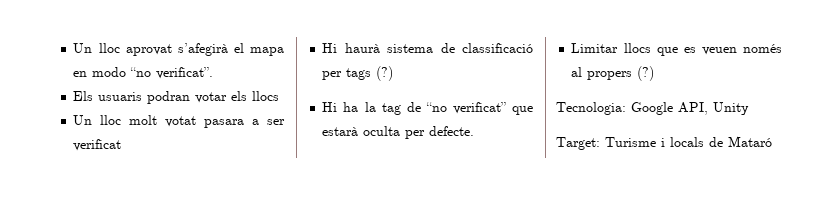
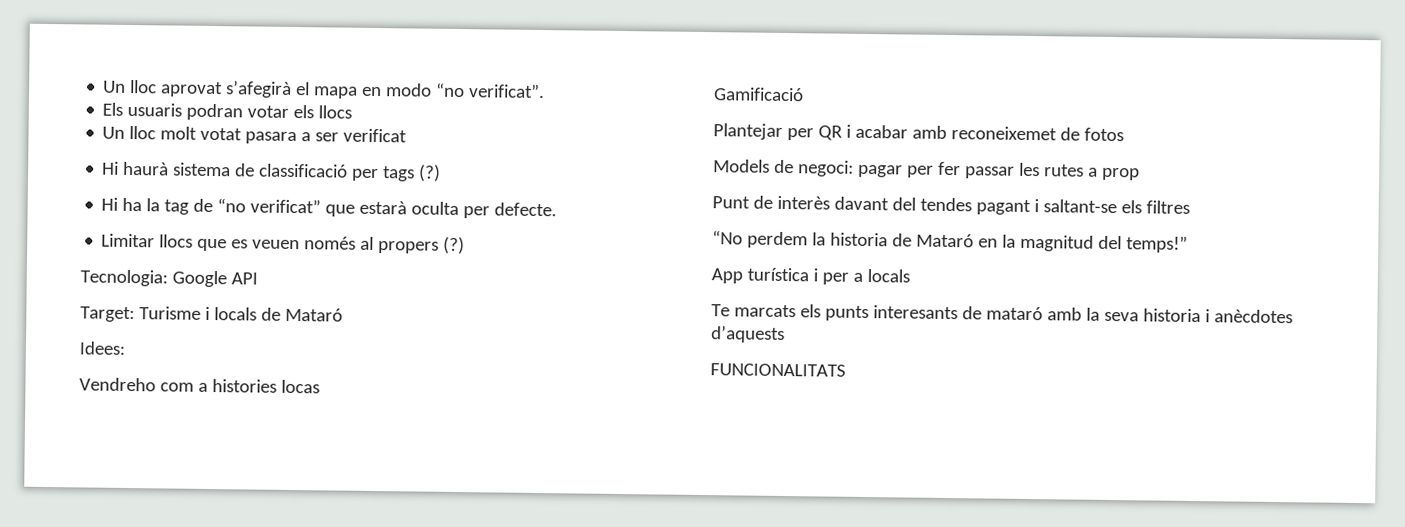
[678,102,749,115] API, Unity -> [230,272,258,285] API
(772, 141) none -> [79,341,125,355] [79,377,320,394] [713,87,804,102] [713,123,1124,142] [713,159,1140,181] [712,195,1190,216] [712,230,1188,253] [711,267,910,285] [711,304,1293,324] [711,325,785,344] [710,363,846,377] // Idees: // Vendreho com a histories locas // Gamificació // Plantejar per QR i acabar amb reconeixemet de fotos // Models de negoci: pagar per fer passar les rutes a prop // Punt de interès davant del tendes pagant i saltant-se els filtres // “No perdem la historia de Mataró en la magnitud del temps!” // App turística i per a locals // Te marcats els punts interesants de mataró amb la seva historia i anècdotes d’aquests // FUNCIONALITATS

